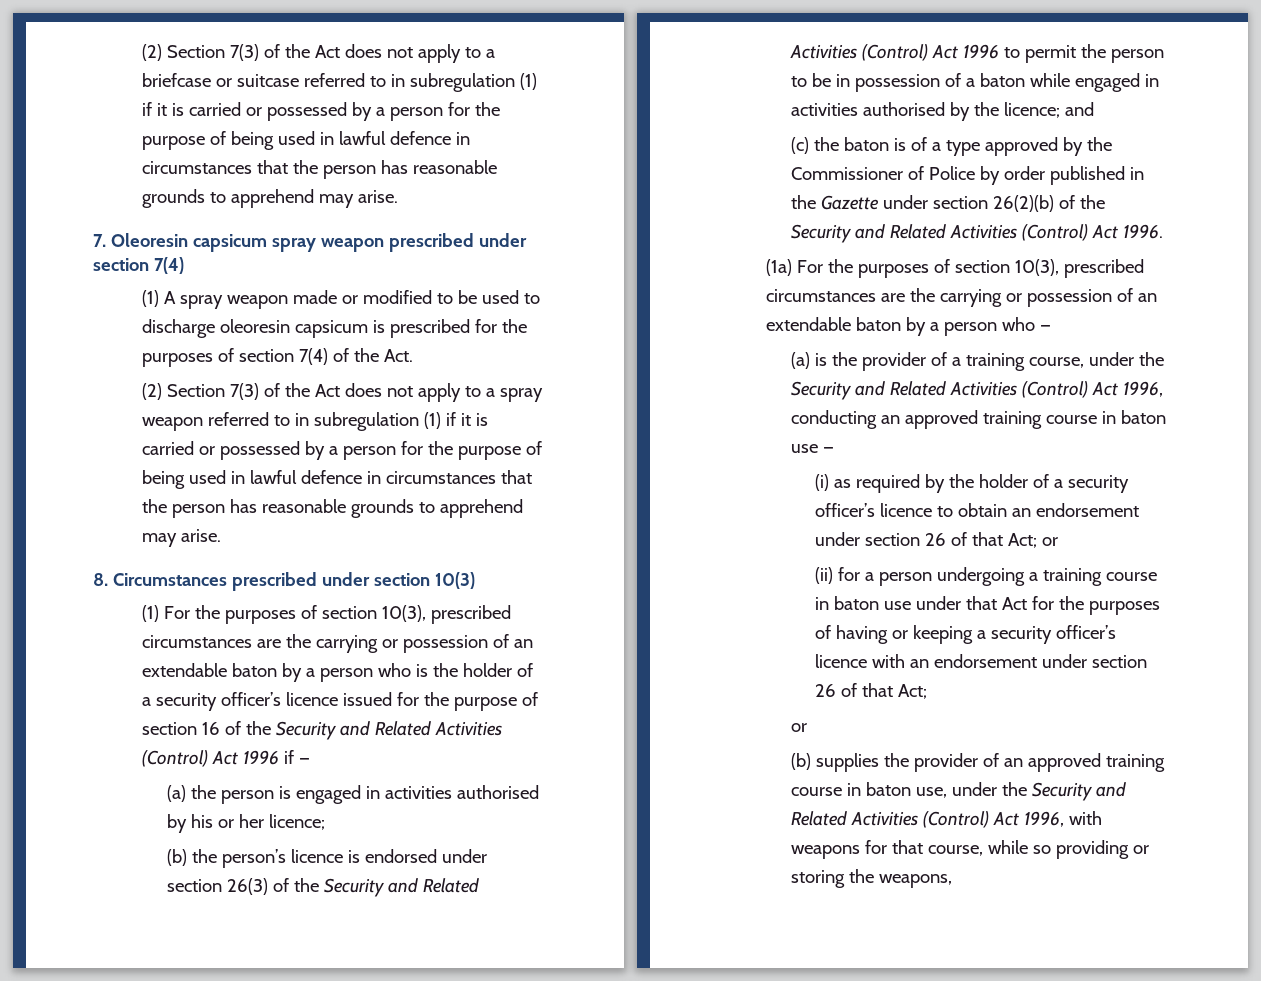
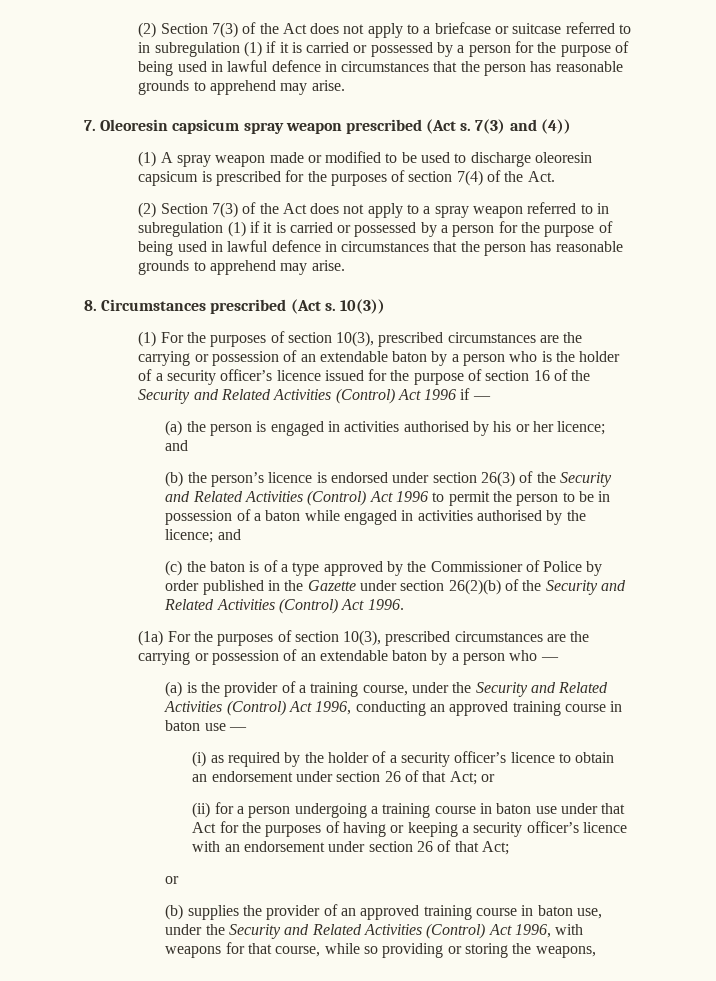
[478,233,527,247] [93,257,184,274] under section 7(4) -> [426,119,571,134] (Act s. 7(3) and (4))
[321,572,475,589] under section 10(3) -> [290,299,385,314] (Act s. 10(3))
(325, 822) none -> [165,440,189,451] and

